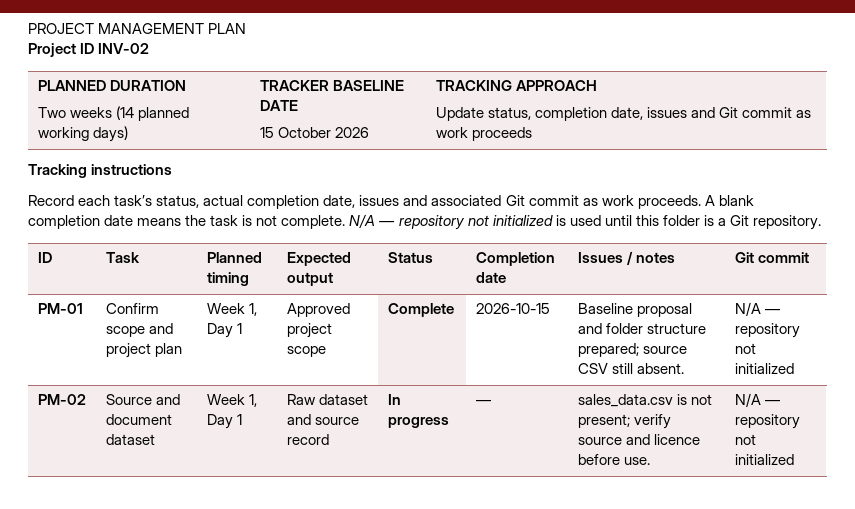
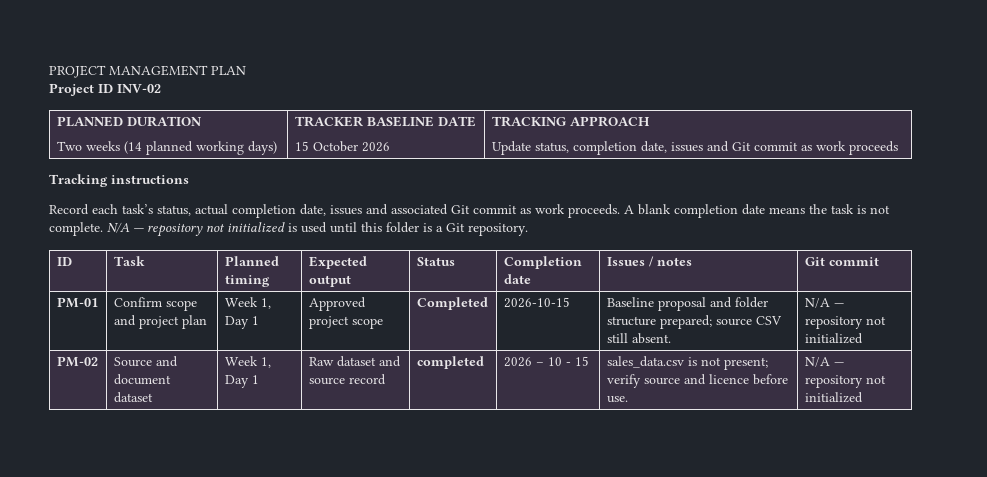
[387,303,454,317] Complete -> [416,297,488,310] Completed
[387,394,401,405] [387,417,449,428] [475,400,491,405] In progress | — -> [416,356,484,369] [503,356,589,367] completed | 2026 – 10 - 15

